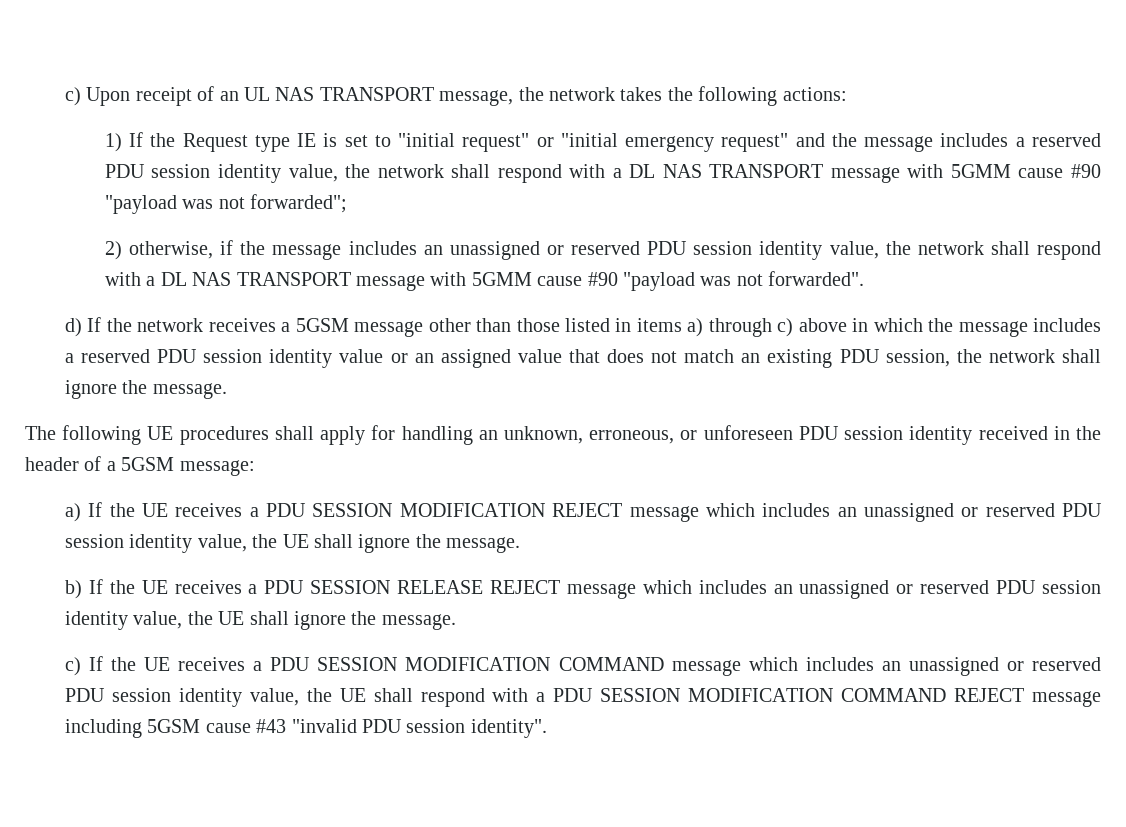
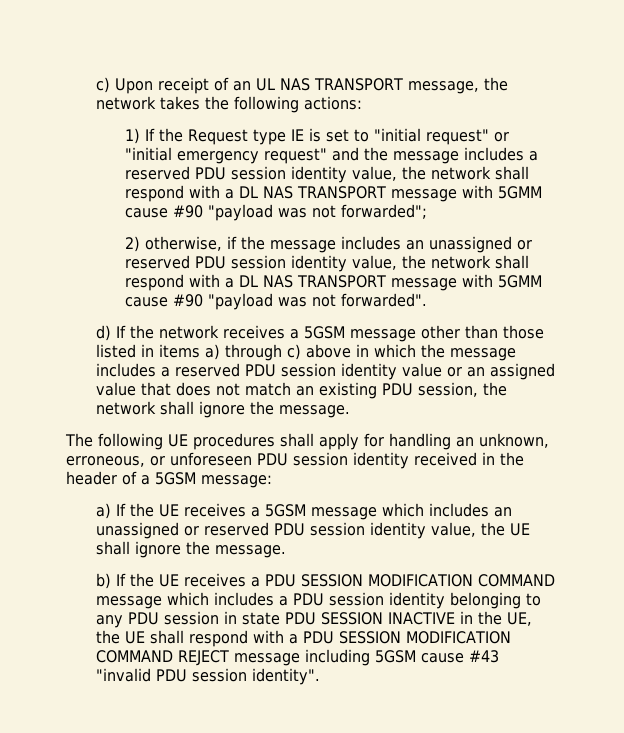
[266,503,623,517] PDU SESSION MODIFICATION REJECT -> [264,504,306,517] 5GSM
[397,580,1101,599] [64,611,456,630] [64,656,398,676] RELEASE REJECT message which includes an unassigned or reserved PDU session identity value, the UE shall ignore the message. // c) If the UE receives a PDU SESSION -> (363, 580) none
[881,657,1101,676] [64,688,299,707] an unassigned or reserved PDU session identity value, -> [278,592,541,609] [95,611,532,628] a PDU session identity belonging to any PDU session in state PDU SESSION INACTIVE in the UE,

